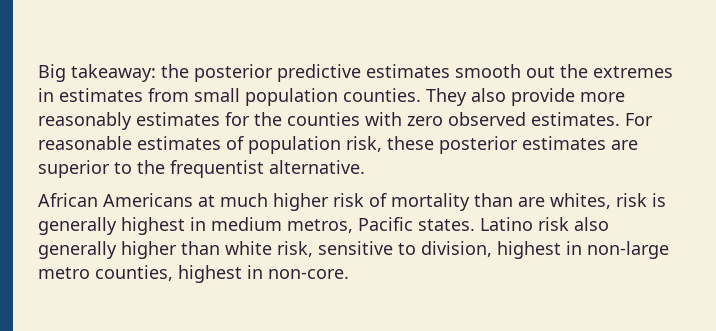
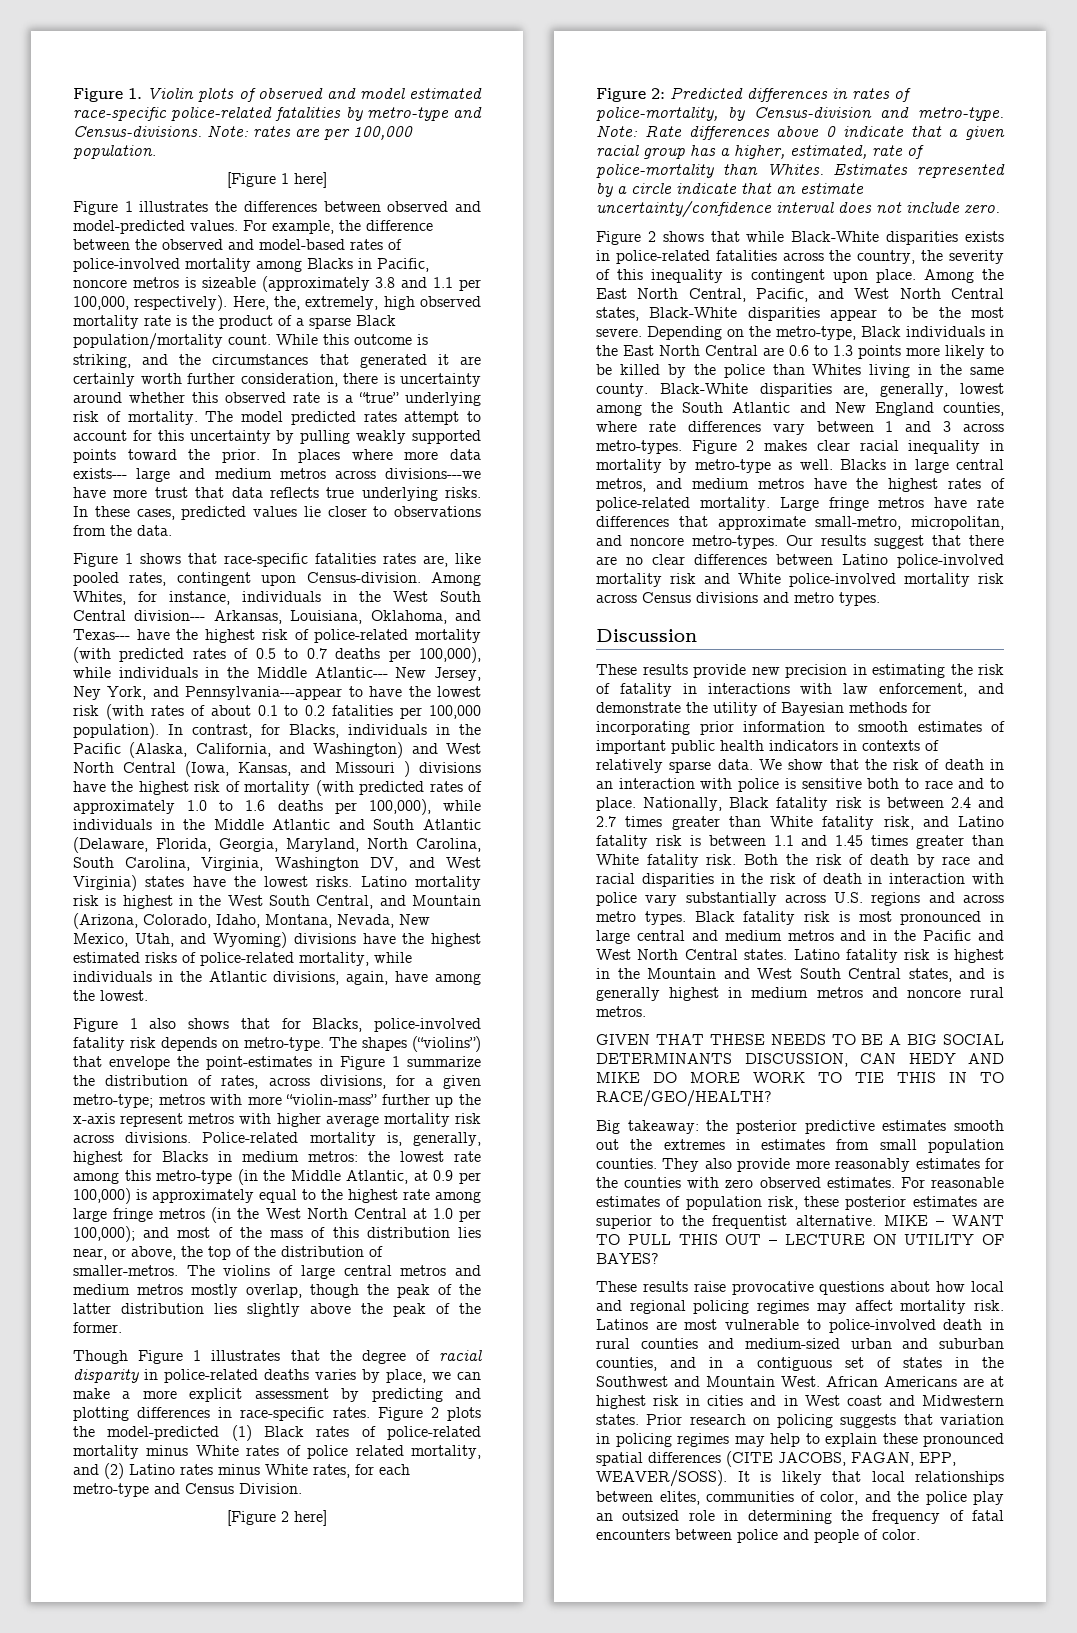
(38, 73) none -> [73,87,482,102] [73,107,482,121] [73,125,413,140] [73,145,156,159] [227,172,327,188] [73,201,482,215] [73,220,433,234] [73,239,402,250] [73,258,429,272] [73,276,481,292] [73,295,481,311] [73,315,396,329] [73,333,428,350] [73,354,482,368] [73,373,481,387] [73,392,481,406] [73,411,481,425] [73,430,481,444] [73,449,481,463] [73,468,481,482] [73,487,481,501] [73,506,481,520] [73,525,172,536] [73,553,481,567] [73,572,481,586] [73,591,481,605] [73,610,481,624] [73,629,482,643] [73,647,482,663] [73,667,482,681] [73,686,482,700] [73,704,481,720] [73,723,481,739] [73,742,481,758] [73,761,481,777] [73,780,483,796] [73,799,482,815] [73,819,481,830] [73,837,481,853] [73,857,482,871] [73,875,481,891] [73,895,481,909] [73,913,430,929] [73,932,482,948] [73,952,412,966] [73,971,481,985] [73,990,148,1001] [73,1018,482,1032] [73,1036,481,1052] [73,1056,481,1070] [73,1075,481,1089] [73,1094,481,1108] [73,1113,481,1127] [73,1132,481,1146] [73,1151,481,1165] [73,1169,481,1185] [73,1188,481,1204] [73,1207,482,1223] [73,1226,482,1242] [73,1246,383,1260] [73,1265,482,1279] [73,1284,481,1298] [73,1303,481,1317] [73,1322,122,1333] [73,1350,482,1364] [73,1369,481,1383] [73,1388,481,1402] [73,1407,482,1421] [73,1425,481,1441] [73,1445,481,1459] [73,1463,410,1479] [73,1483,302,1497] [227,1510,327,1526] [596,87,911,102] [596,107,1004,121] [596,125,1005,140] [596,145,924,159] [596,163,1005,178] [596,183,864,197] [596,201,1000,218] [596,231,1004,245] [596,250,1004,264] [596,269,1004,283] [596,288,1004,302] [596,307,1004,321] [596,326,1004,340] [596,345,1004,359] [596,364,1004,378] [596,383,1004,397] [596,402,1004,416] [596,421,1004,435] [596,440,1004,454] [596,459,1004,473] [596,478,1005,492] [596,497,1004,511] [596,516,1004,530] [596,535,1004,549] [596,554,1004,568] [596,573,1004,587] [596,592,880,606] [596,629,697,642] [596,664,1004,678] [596,683,1004,697] [596,702,931,716] [596,721,1005,735] [596,740,939,754] [596,759,1004,773] [596,778,1004,792] [596,797,1004,811] [596,816,1004,830] [596,835,1004,849] [596,854,1004,868] [596,873,1004,887] [596,892,1004,906] [596,911,1004,925] [596,930,1005,944] [596,949,1004,963] [596,968,1004,982] [596,987,1004,1001] [596,1006,646,1017] [596,1034,1004,1045] [596,1053,1004,1067] [596,1072,1004,1083] [596,1090,772,1107] Figure 1. Violin plots of observed and model estimated race-specific police-related fatalities by metro-type and Census-divisions. Note: rates are per 100,000 population. // [Figure 1 here] // Figure 1 illustrates the differences between observed and model-predicted values. For example, the difference between the observed and model-based rates of police-involved mortality among Blacks in Pacific, noncore metros is sizeable (approximately 3.8 and 1.1 per 100,000, respectively). Here, the, extremely, high observed mortality rate is the product of a sparse Black population/mortality count. While this outcome is striking, and the circumstances that generated it are certainly worth further consideration, there is uncertainty around whether this observed rate is a “true” underlying risk of mortality. The model predicted rates attempt to account for this uncertainty by pulling weakly supported points toward the prior. In places where more data exists--- large and medium metros across divisions---we have more trust that data reflects true underlying risks. In these cases, predicted values lie closer to observations from the data. // Figure 1 shows that race-specific fatalities rates are, like pooled rates, contingent upon Census-division. Among Whites, for instance, individuals in the West South Central division--- Arkansas, Louisiana, Oklahoma, and Texas--- have the highest risk of police-related mortality (with predicted rates of 0.5 to 0.7 deaths per 100,000), while individuals in the Middle Atlantic--- New Jersey, Ney York, and Pennsylvania---appear to have the lowest risk (with rates of about 0.1 to 0.2 fatalities per 100,000 population). In contrast, for Blacks, individuals in the Pacific (Alaska, California, and Washington) and West North Central (Iowa, Kansas, and Missouri ) divisions have the highest risk of mortality (with predicted rates of approximately 1.0 to 1.6 deaths per 100,000), while individuals in the Middle Atlantic and South Atlantic (Delaware, Florida, Georgia, Maryland, North Carolina, South Carolina, Virginia, Washington DV, and West Virginia) states have the lowest risks. Latino mortality risk is highest in the West South Central, and Mountain (Arizona, Colorado, Idaho, Montana, Nevada, New Mexico, Utah, and Wyoming) divisions have the highest estimated risks of police-related mortality, while individuals in the Atlantic divisions, again, have among the lowest. // Figure 1 also shows that for Blacks, police-involved fatality risk depends on metro-type. The shapes (“violins”) that envelope the point-estimates in Figure 1 summarize the distribution of rates, across divisions, for a given metro-type; metros with more “violin-mass” further up the x-axis represent metros with higher average mortality risk across divisions. Police-related mortality is, generally, highest for Blacks in medium metros: the lowest rate among this metro-type (in the Middle Atlantic, at 0.9 per 100,000) is approximately equal to the highest rate among large fringe metros (in the West North Central at 1.0 per 100,000); and most of the mass of this distribution lies near, or above, the top of the distribution of smaller-metros. The violins of large central metros and medium metros mostly overlap, though the peak of the latter distribution lies slightly above the peak of the former. // Though Figure 1 illustrates that the degree of racial disparity in police-related deaths varies by place, we can make a more explicit assessment by predicting and plotting differences in race-specific rates. Figure 2 plots the model-predicted (1) Black rates of police-related mortality minus White rates of police related mortality, and (2) Latino rates minus White rates, for each metro-type and Census Division. // [Figure 2 here] // Figure 2: Predicted differences in rates of police-mortality, by Census-division and metro-type. Note: Rate differences above 0 indicate that a given racial group has a higher, estimated, rate of police-mortality than Whites. Estimates represented by a circle indicate that an estimate uncertainty/confidence interval does not include zero. // Figure 2 shows that while Black-White disparities exists in police-related fatalities across the country, the severity of this inequality is contingent upon place. Among the East North Central, Pacific, and West North Central states, Black-White disparities appear to be the most severe. Depending on the metro-type, Black individuals in the East North Central are 0.6 to 1.3 points more likely to be killed by the police than Whites living in the same county. Black-White disparities are, generally, lowest among the South Atlantic and New England counties, where rate differences vary between 1 and 3 across metro-types. Figure 2 makes clear racial inequality in mortality by metro-type as well. Blacks in large central metros, and medium metros have the highest rates of police-related mortality. Large fringe metros have rate differences that approximate small-metro, micropolitan, and noncore metro-types. Our results suggest that there are no clear differences between Latino police-involved mortality risk and White police-involved mortality risk across Census divisions and metro types. // Discussion // These results provide new precision in estimating the risk of fatality in interactions with law enforcement, and demonstrate the utility of Bayesian methods for incorporating prior information to smooth estimates of important public health indicators in contexts of relatively sparse data. We show that the risk of death in an interaction with police is sensitive both to race and to place. Nationally, Black fatality risk is between 2.4 and 2.7 times greater than White fatality risk, and Latino fatality risk is between 1.1 and 1.45 times greater than White fatality risk. Both the risk of death by race and racial disparities in the risk of death in interaction with police vary substantially across U.S. regions and across metro types. Black fatality risk is most pronounced in large central and medium metros and in the Pacific and West North Central states. Latino fatality risk is highest in the Mountain and West South Central states, and is generally highest in medium metros and noncore rural metros. // GIVEN THAT THESE NEEDS TO BE A BIG SOCIAL DETERMINANTS DISCUSSION, CAN HEDY AND MIKE DO MORE WORK TO TIE THIS IN TO RACE/GEO/HEALTH? //
[38,193,666,211] [38,217,609,235] [38,241,669,259] [38,265,349,283] // African Americans at much higher risk of mortality than are whites, risk is generally highest in medium metros, Pacific states. Latino risk also generally higher than white risk, sensitive to division, highest in non-large metro counties, highest in non-core. -> [883,1215,1004,1226] [596,1234,1004,1245] [596,1253,659,1264] [596,1281,1004,1295] [596,1300,1004,1314] [596,1319,1004,1333] [596,1338,1004,1349] [596,1357,1004,1371] [596,1376,1004,1387] [596,1395,1004,1409] [596,1414,1004,1428] [596,1433,1004,1447] [596,1451,956,1467] [596,1470,1004,1487] [596,1491,1004,1505] [596,1510,1004,1524] [596,1529,920,1543] MIKE – WANT TO PULL THIS OUT – LECTURE ON UTILITY OF BAYES? // These results raise provocative questions about how local and regional policing regimes may affect mortality risk. Latinos are most vulnerable to police-involved death in rural counties and medium-sized urban and suburban counties, and in a contiguous set of states in the Southwest and Mountain West. African Americans are at highest risk in cities and in West coast and Midwestern states. Prior research on policing suggests that variation in policing regimes may help to explain these pronounced spatial differences (CITE JACOBS, FAGAN, EPP, WEAVER/SOSS). It is likely that local relationships between elites, communities of color, and the police play an outsized role in determining the frequency of fatal encounters between police and people of color.

